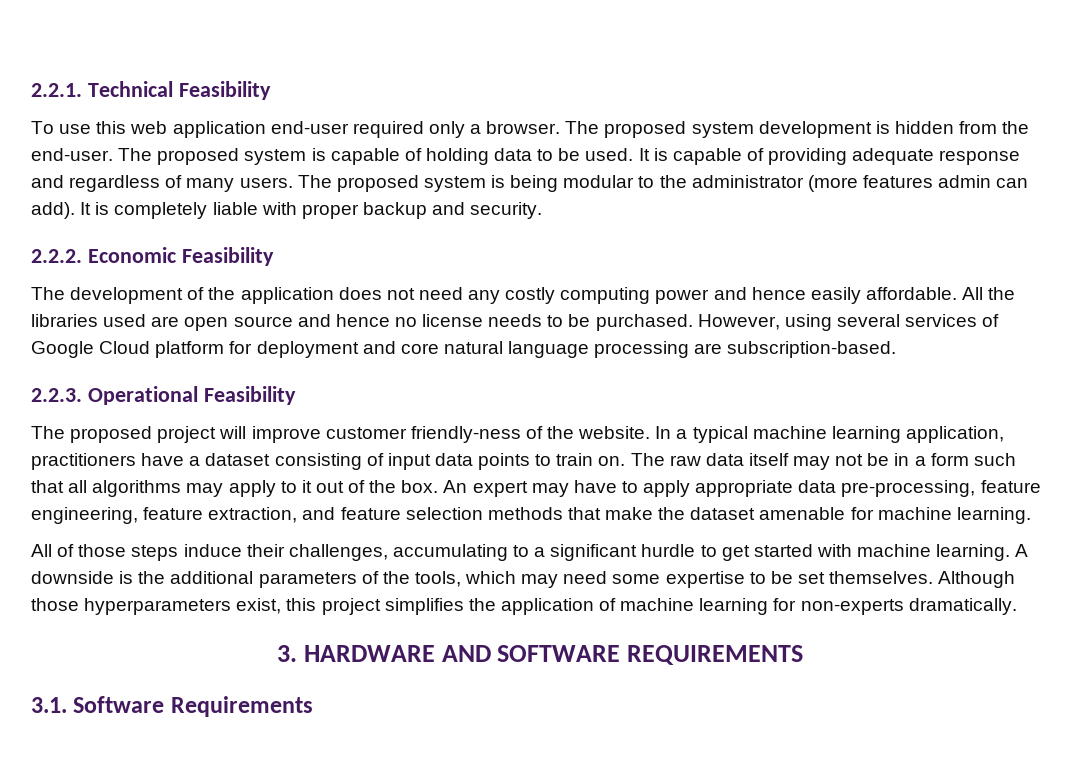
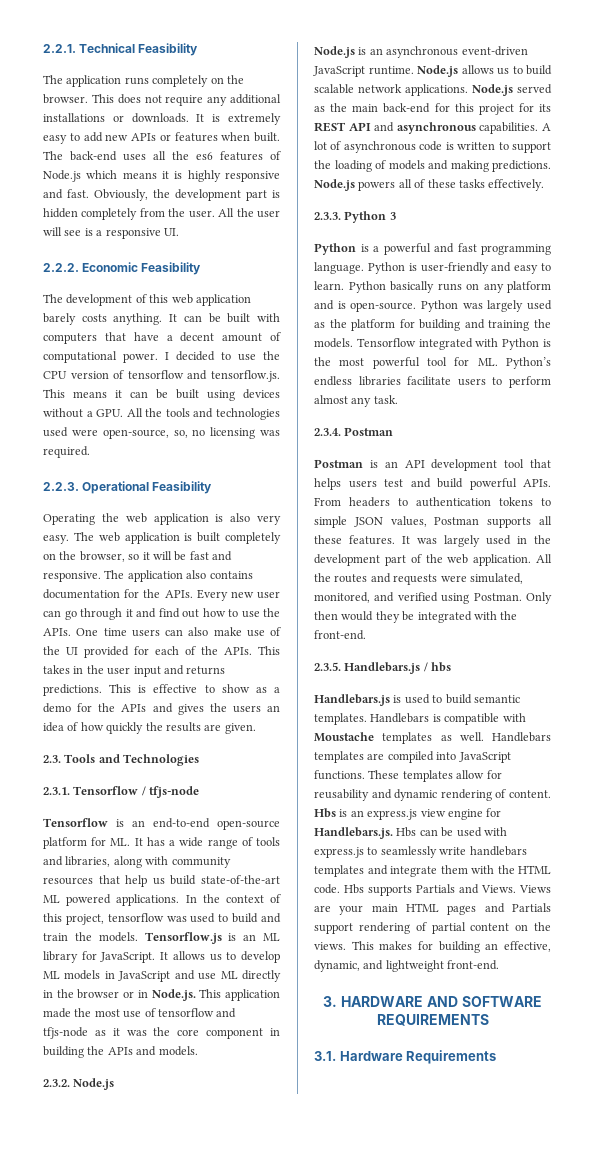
[31,121,872,138] To use this web application end-user required only a browser. The proposed system development -> [43,75,244,87] [43,94,281,106] [43,113,281,125] [43,132,280,144] [43,151,281,161] [43,170,280,182] [43,189,267,201] The application runs completely on the browser. This does not require any additional installations or downloads. It is extremely easy to add new APIs or features when built. The back-end uses all the es6 features of Node.js which means it is highly responsive and fast. Obviously, the development part
(954, 127) none -> [81,208,138,220] completely
[31,148,1021,165] [31,175,1029,192] [31,202,543,219] end-user. The proposed system is capable of holding data to be used. It is capable of providing adequate response and regardless of many users. The proposed system is being modular to the administrator (more features admin can add). It is completely liable with proper backup and security. -> [188,208,280,218] [43,227,179,239] user. All the user will see is a responsive UI.
[208,287,1016,304] [31,314,1000,331] [31,341,897,358] [31,386,296,405] [31,426,1004,443] [31,453,1016,470] [31,480,1041,497] [31,507,1031,524] [31,544,1029,561] [31,571,1016,588] [31,598,1017,615] the application does not need any costly computing power and hence easily affordable. All the libraries used are open source and hence no license needs to be purchased. However, using several services of Google Cloud platform for deployment and core natural language processing are subscription-based. // 2.2.3. Operational Feasibility // The proposed project will improve customer friendly-ness of the website. In a typical machine learning application, practitioners have a dataset consisting of input data points to train on. The raw data itself may not be in a form such that all algorithms may apply to it out of the box. An expert may have to apply appropriate data pre-processing, feature engineering, feature extraction, and feature selection methods that make the dataset amenable for machine learning. // All of those steps induce their challenges, accumulating to a significant hurdle to get started with machine learning. A downside is the additional parameters of the tools, which may need some expertise to be set themselves. Although those hyperparameters exist, this project simplifies the application of machine learning for non-experts dramatically. -> [149,294,251,306] [43,313,280,325] [43,332,281,344] [43,351,280,363] [43,370,280,382] [43,389,280,401] [43,408,280,420] [43,427,280,439] [43,446,90,458] [43,481,213,494] [43,513,281,525] [43,532,281,544] [43,551,232,562] [43,570,253,582] [43,589,280,601] [43,608,280,620] [43,627,281,637] [43,646,280,658] [43,665,226,677] [43,684,280,696] [43,703,280,715] [43,722,256,734] [43,754,200,766] [43,786,200,798] [43,818,280,830] [43,837,281,849] [43,856,231,868] [43,875,280,887] [43,894,281,906] [43,913,281,925] [43,932,280,944] [43,951,280,963] [43,970,281,982] [43,989,280,1001] [43,1008,237,1018] [43,1027,280,1039] [43,1046,198,1058] [43,1078,115,1090] [314,46,528,58] [313,65,552,77] [314,84,552,96] [314,103,551,115] [314,122,551,134] [314,141,551,153] [314,160,551,172] [314,179,545,191] [314,211,396,223] [314,243,551,255] [314,262,551,274] [314,281,551,293] [314,300,552,312] [314,319,551,331] [314,338,551,350] [314,357,551,369] [314,376,551,388] [314,395,398,407] [314,427,394,436] [314,459,551,471] [314,478,551,490] [314,497,551,507] [314,516,552,528] [314,535,551,547] [314,554,552,566] [314,573,523,585] [314,592,552,604] [314,611,518,623] [314,630,366,640] [314,662,452,674] [314,694,520,706] [314,713,526,725] [314,732,551,744] [314,751,511,763] [314,770,502,782] [314,789,551,801] [314,808,502,820] [314,827,507,839] [314,846,527,858] [314,865,551,877] [314,884,551,896] [314,903,551,915] [314,922,551,934] [314,941,551,953] [314,960,500,972] this web application barely costs anything. It can be built with computers that have a decent amount of computational power. I decided to use the CPU version of tensorflow and tensorflow.js. This means it can be built using devices without a GPU. All the tools and technologies used were open-source, so, no licensing was required. // 2.2.3. Operational Feasibility // Operating the web application is also very easy. The web application is built completely on the browser, so it will be fast and responsive. The application also contains documentation for the APIs. Every new user can go through it and find out how to use the APIs. One time users can also make use of the UI provided for each of the APIs. This takes in the user input and returns predictions. This is effective to show as a demo for the APIs and gives the users an idea of how quickly the results are given. // 2.3. Tools and Technologies // 2.3.1. Tensorflow / tfjs-node // Tensorflow is an end-to-end open-source platform for ML. It has a wide range of tools and libraries, along with community resources that help us build state-of-the-art ML powered applications. In the context of this project, tensorflow was used to build and train the models. Tensorflow.js is an ML library for JavaScript. It allows us to develop ML models in JavaScript and use ML directly in the browser or in Node.js. This application made the most use of tensorflow and tfjs-node as it was the core component in building the APIs and models. // 2.3.2. Node.js // Node.js is an asynchronous event-driven JavaScript runtime. Node.js allows us to build scalable network applications. Node.js served as the main back-end for this project for its REST API and asynchronous capabilities. A lot of asynchronous code is written to support the loading of models and making predictions. Node.js powers all of these tasks effectively. // 2.3.3. Python 3 // Python is a powerful and fast programming language. Python is user-friendly and easy to learn. Python basically runs on any platform and is open-source. Python was largely used as the platform for building and training the models. Tensorflow integrated with Python is the most powerful tool for ML. Python’s endless libraries facilitate users to perform almost any task. // 2.3.4. Postman // Postman is an API development tool that helps users test and build powerful APIs. From headers to authentication tokens to simple JSON values, Postman supports all these features. It was largely used in the development part of the web application. All the routes and requests were simulated, monitored, and verified using Postman. Only then would they be integrated with the front-end. // 2.3.5. Handlebars.js / hbs // Handlebars.js is used to build semantic templates. Handlebars is compatible with Moustache templates as well. Handlebars templates are compiled into JavaScript functions. These templates allow for reusability and dynamic rendering of content. Hbs is an express.js view engine for Handlebars.js. Hbs can be used with express.js to seamlessly write handlebars templates and integrate them with the HTML code. Hbs supports Partials and Views. Views are your main HTML pages and Partials support rendering of partial content on the views. This makes for building an effective, dynamic, and lightweight front-end.
[73,696,165,713] Software -> [339,1051,403,1061] Hardware

